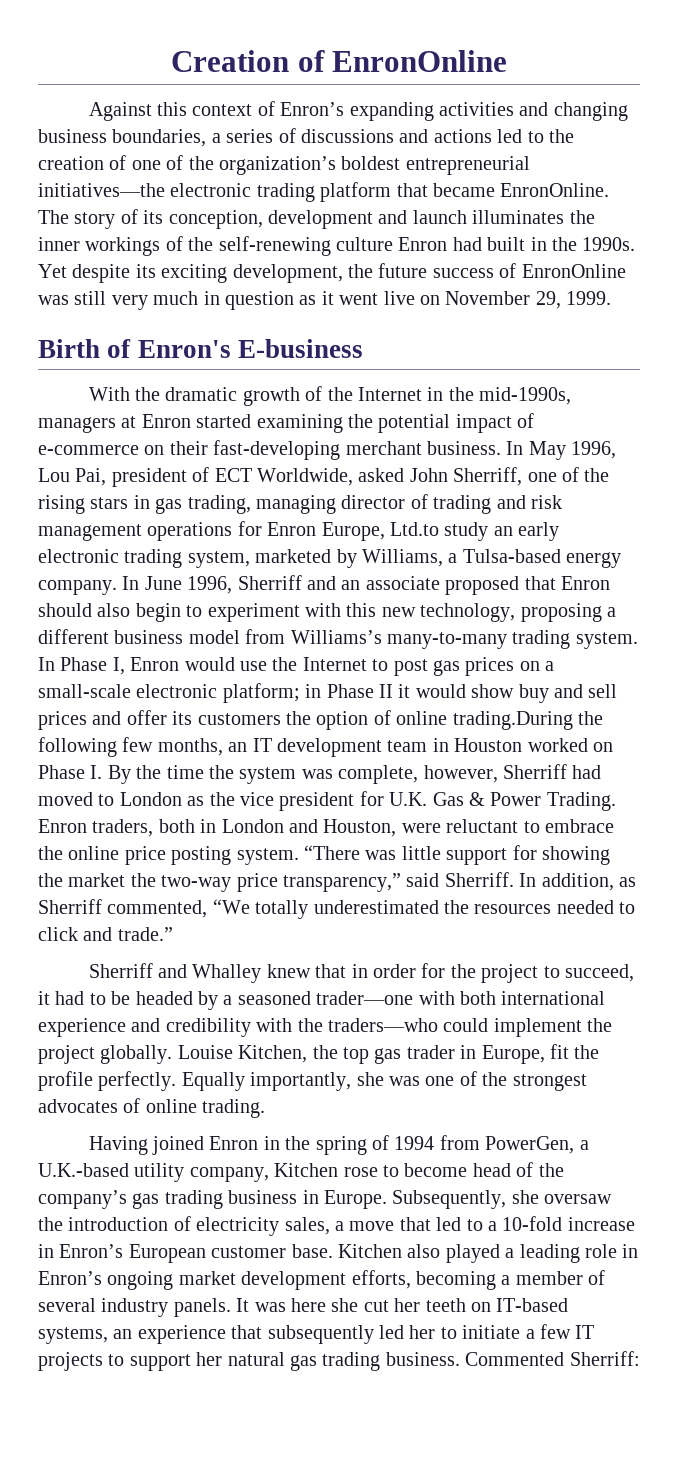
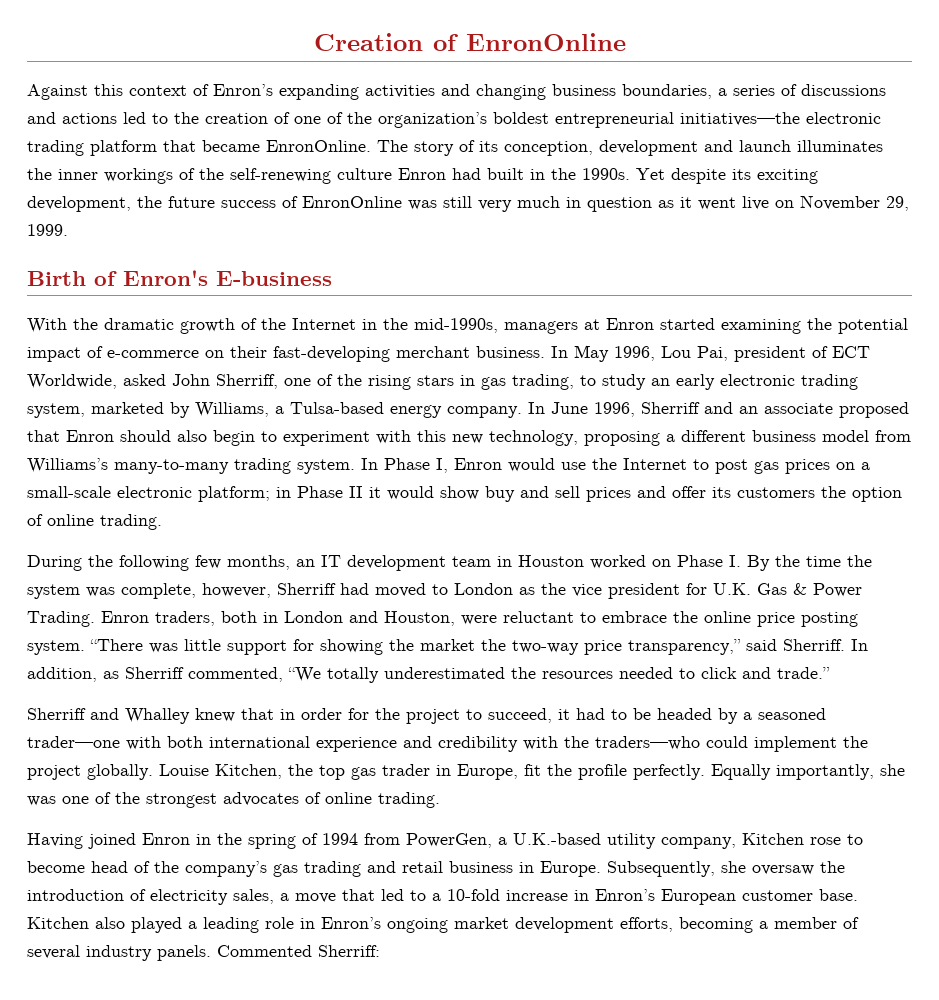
[256,494,562,514] [38,521,439,541] managing director of trading and risk management operations for Enron Europe, Ltd.to -> [580,375,596,386] to
[452,711,573,730] trading.During -> [100,514,162,530] [27,555,82,571] trading. // During
(223, 1199) none -> [367,861,443,873] and retail
[236,1298,569,1312] [38,1324,595,1344] [38,1352,460,1371] It was here she cut her teeth on IT-based systems, an experience that subsequently led her to initiate a few IT projects to support her natural gas trading business. -> (211, 953) none

